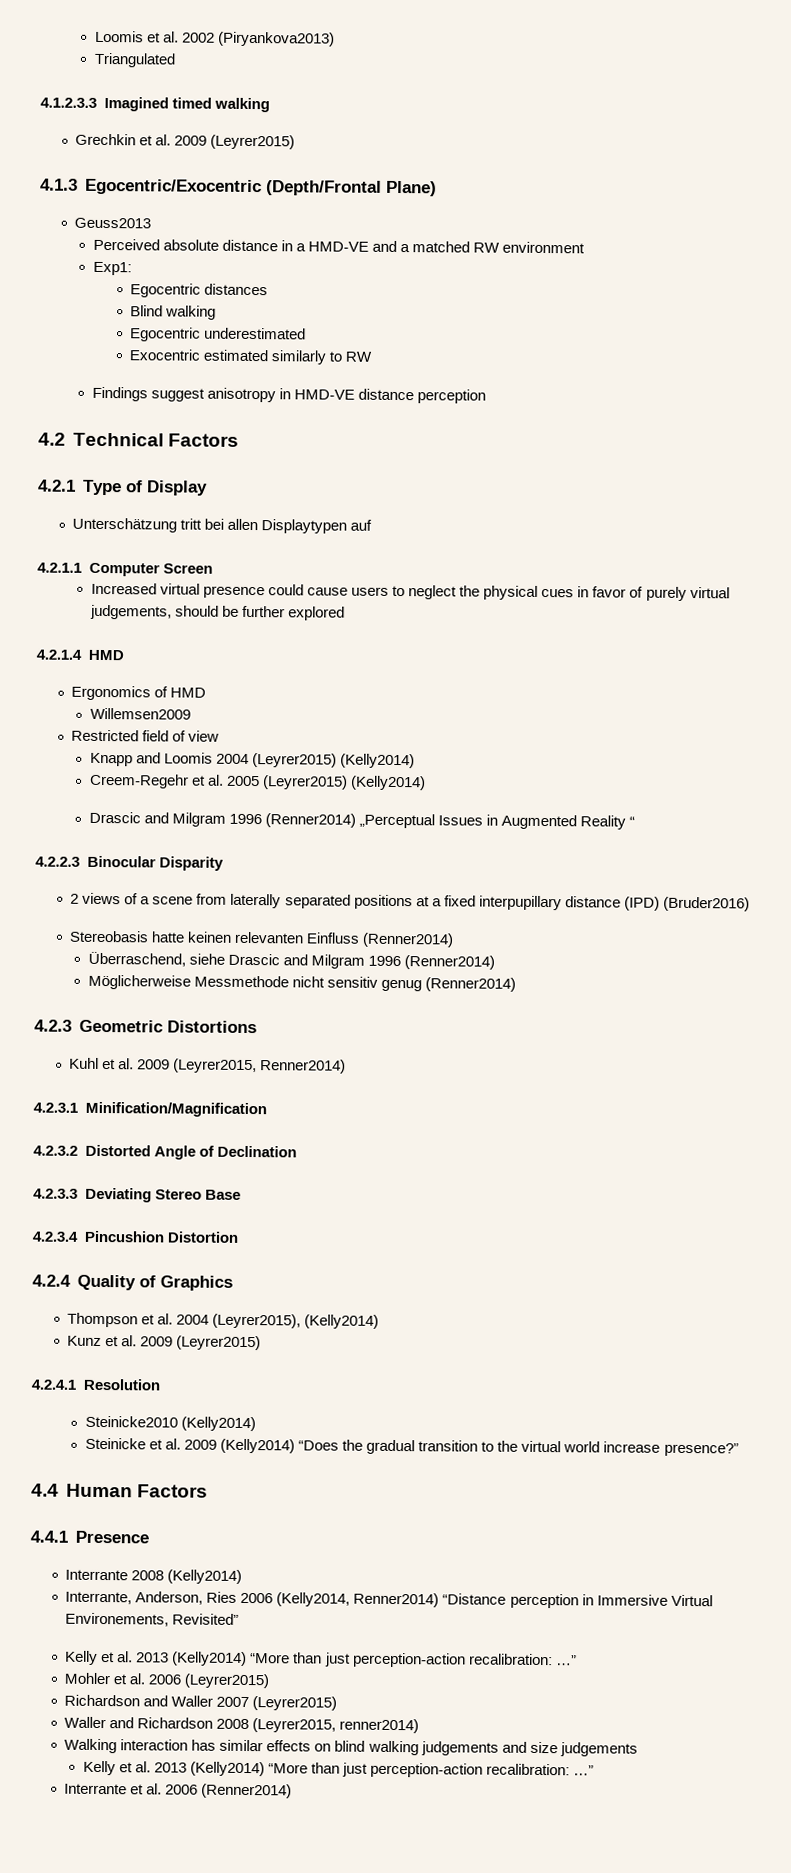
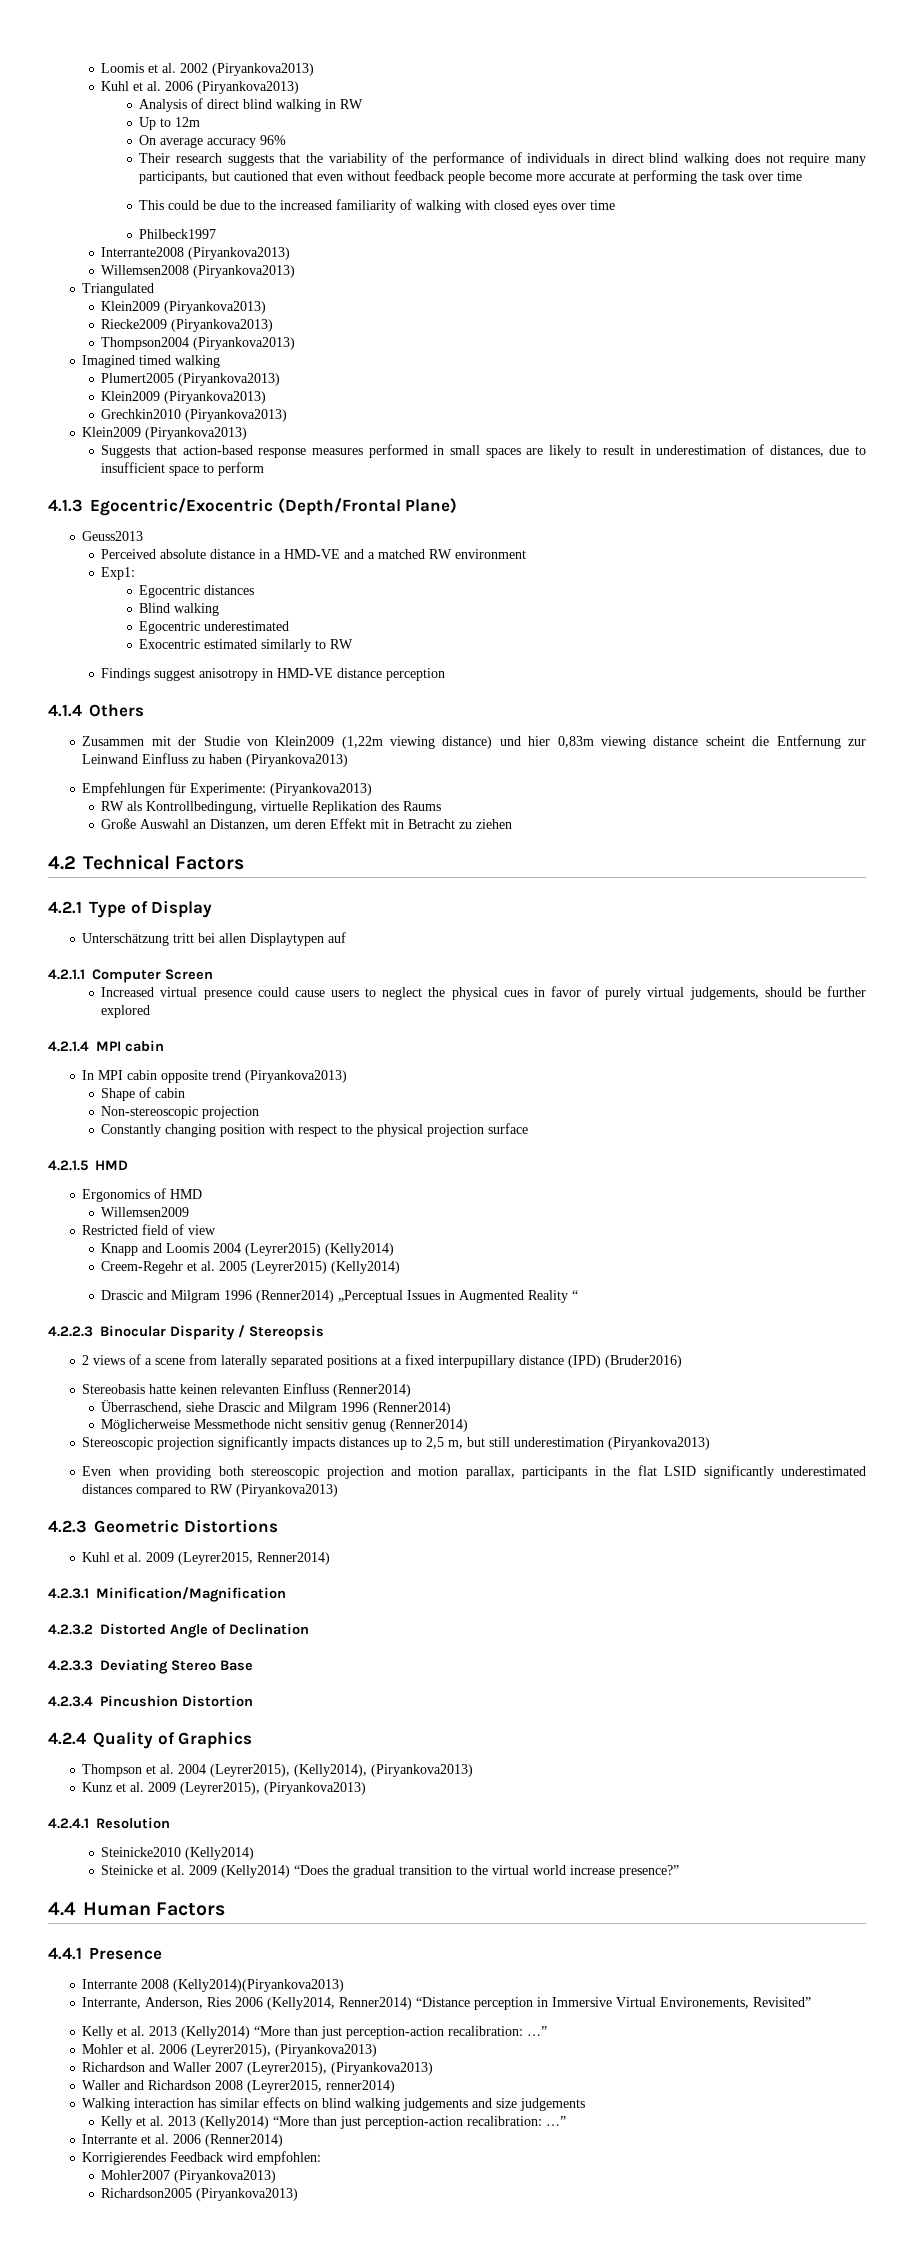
[93,52,176,68] [40,96,270,113] [75,133,296,150] Triangulated // 4.1.2.3.3 Imagined timed walking // Grechkin et al. 2009 (Leyrer2015) -> [101,81,300,94] [139,98,364,112] [139,117,201,130] [139,135,287,148] [139,152,866,166] [139,170,803,184] [139,199,616,213] [139,229,217,239] [101,247,291,260] [101,265,296,278] [82,283,155,296] [101,301,267,314] [101,319,274,332] [101,337,296,350] [82,355,221,368] [101,373,281,386] [101,391,267,404] [101,409,288,422] [82,427,248,440] [101,444,866,458] [101,462,265,476] Kuhl et al. 2006 (Piryankova2013) // Analysis of direct blind walking in RW // Up to 12m // On average accuracy 96% // Their research suggests that the variability of the performance of individuals in direct blind walking does not require many participants, but cautioned that even without feedback people become more accurate at performing the task over time // This could be due to the increased familiarity of walking with closed eyes over time // Philbeck1997 // Interrante2008 (Piryankova2013) // Willemsen2008 (Piryankova2013) // Triangulated // Klein2009 (Piryankova2013) // Riecke2009 (Piryankova2013) // Thompson2004 (Piryankova2013) // Imagined timed walking // Plumert2005 (Piryankova2013) // Klein2009 (Piryankova2013) // Grechkin2010 (Piryankova2013) // Klein2009 (Piryankova2013) // Suggests that action-based response measures performed in small spaces are likely to result in underestimation of distances, due to insufficient space to perform
(487, 396) none -> [48,704,144,717] [82,735,866,749] [82,753,349,767] [82,782,373,796] [101,801,442,814] [101,818,513,831] // 4.1.4 Others // Zusammen mit der Studie von Klein2009 (1,22m viewing distance) und hier 0,83m viewing distance scheint die Entfernung zur Leinwand Einfluss zu haben (Piryankova2013) // Empfehlungen für Experimente: (Piryankova2013) // RW als Kontrollbedingung, virtuelle Replikation des Raums // Große Auswahl an Distanzen, um deren Effekt mit in Betracht zu ziehen
(82, 654) none -> [96,1040,164,1052] [82,1070,348,1083] [101,1087,186,1101] [101,1106,260,1119] [101,1123,529,1137] [48,1160,88,1171] MPI cabin // In MPI cabin opposite trend (Piryankova2013) // Shape of cabin // Non-stereoscopic projection // Constantly changing position with respect to the physical projection surface // 4.2.1.5
(224, 863) none -> [238,1325,324,1340] / Stereopsis
(517, 984) none -> [82,1436,711,1450] [82,1465,867,1479] [82,1484,339,1497] // Stereoscopic projection significantly impacts distances up to 2,5 m, but still underestimation (Piryankova2013) // Even when providing both stereoscopic projection and motion parallax, participants in the flat LSID significantly underestimated distances compared to RW (Piryankova2013)
[304,1314,380,1329] (Kelly2014) -> [294,1764,474,1777] (Kelly2014), (Piryankova2013)
[176,1335,262,1351] (Leyrer2015) -> [180,1782,367,1795] (Leyrer2015), (Piryankova2013)
[167,1569,243,1584] (Kelly2014) -> [173,1979,345,1992] (Kelly2014)(Piryankova2013)
[184,1673,270,1689] (Leyrer2015) -> [191,2044,378,2057] (Leyrer2015), (Piryankova2013)
[252,1696,338,1711] (Leyrer2015) -> [247,2062,434,2075] (Leyrer2015), (Piryankova2013)
(293, 1791) none -> [82,2151,322,2165] [101,2170,277,2183] [101,2188,299,2201] // Korrigierendes Feedback wird empfohlen: // Mohler2007 (Piryankova2013) // Richardson2005 (Piryankova2013)

